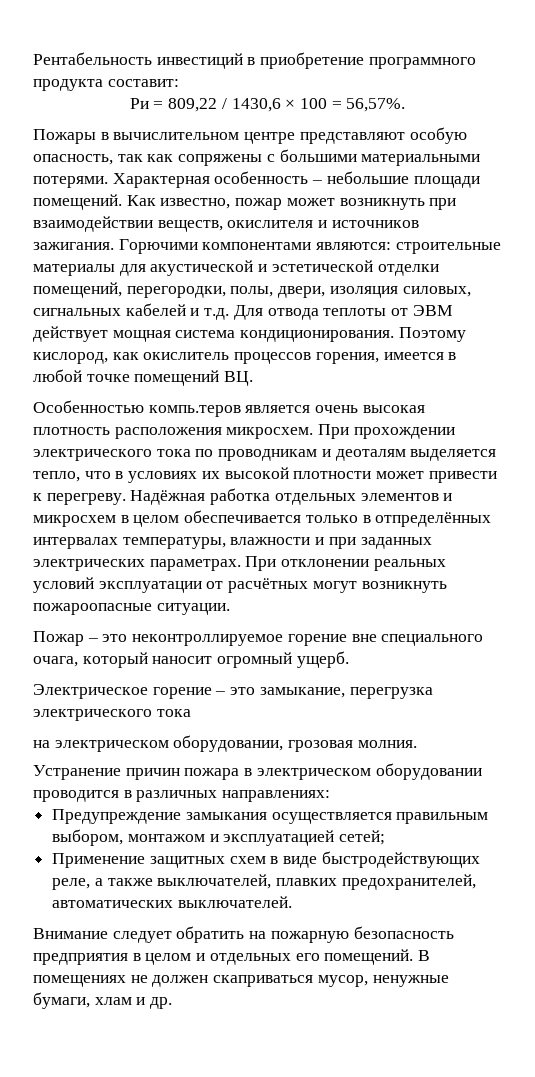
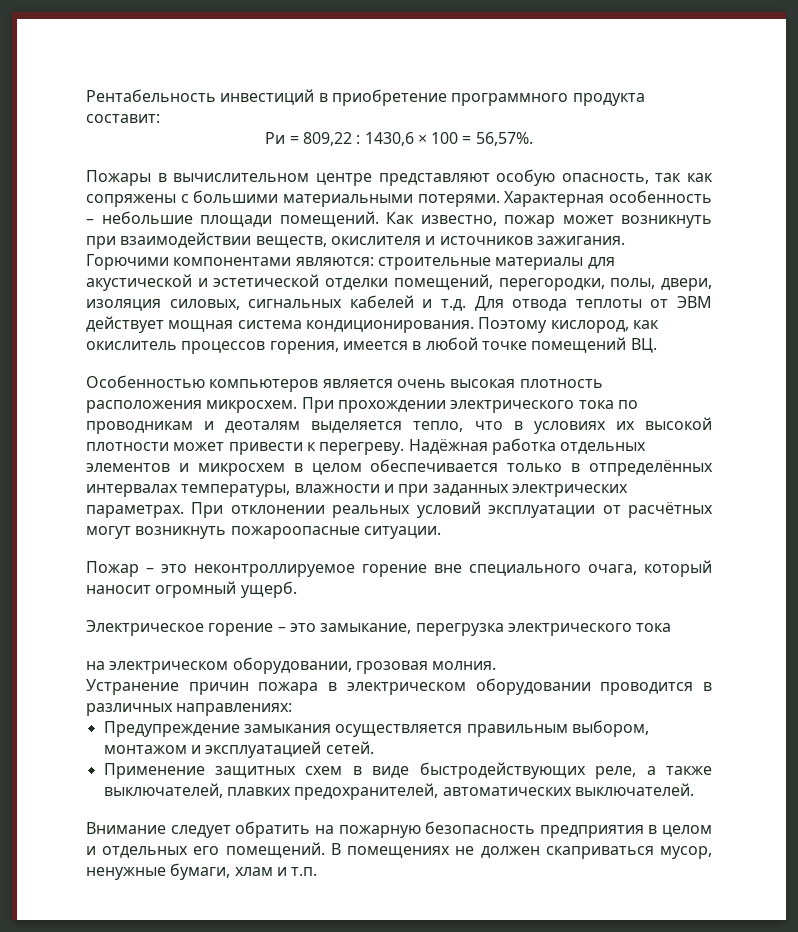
[221,98,227,109] / -> [356,135,361,144] :
[148,405,241,417] компь.теров -> [209,379,319,392] компьютеров
[339,830,386,845] сетей; -> [325,741,374,754] сетей.
[150,997,173,1009] др. -> [291,867,318,876] т.п.

